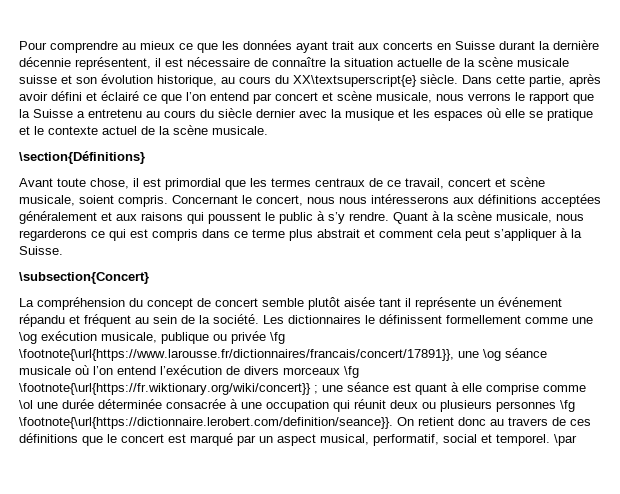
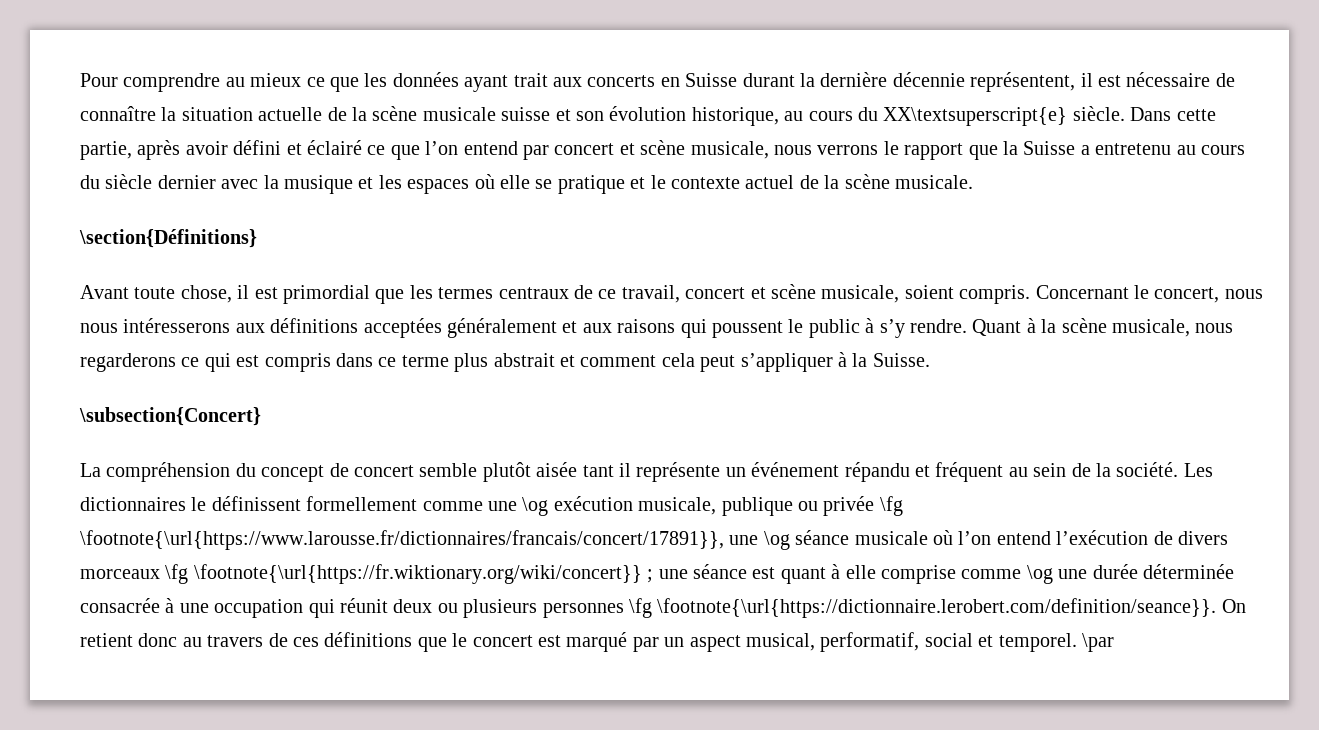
[19,400,33,409] \ol -> [1026,565,1053,584] \og

